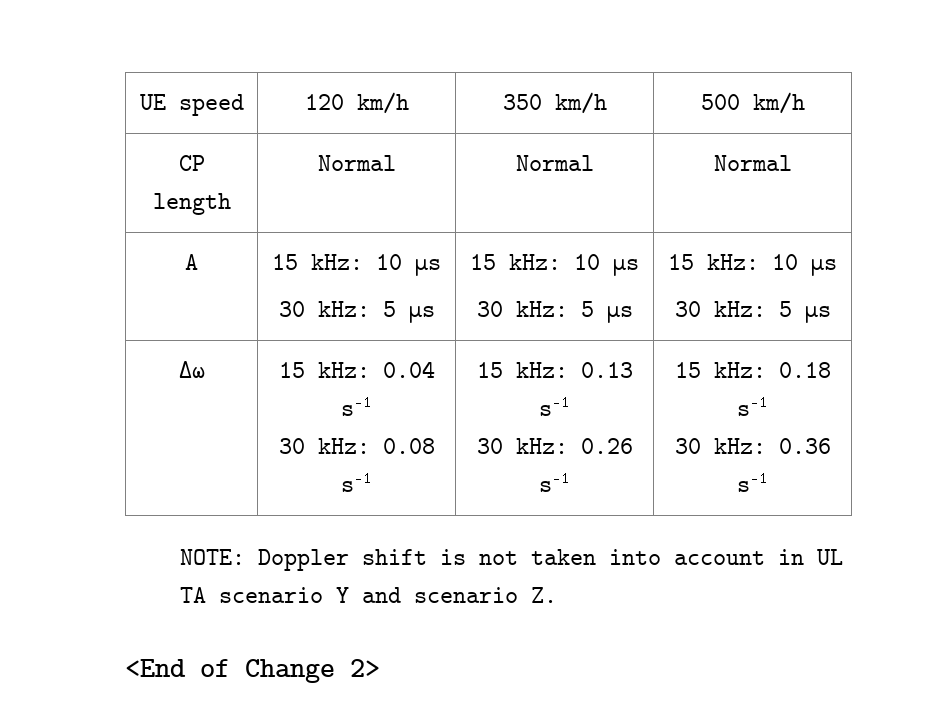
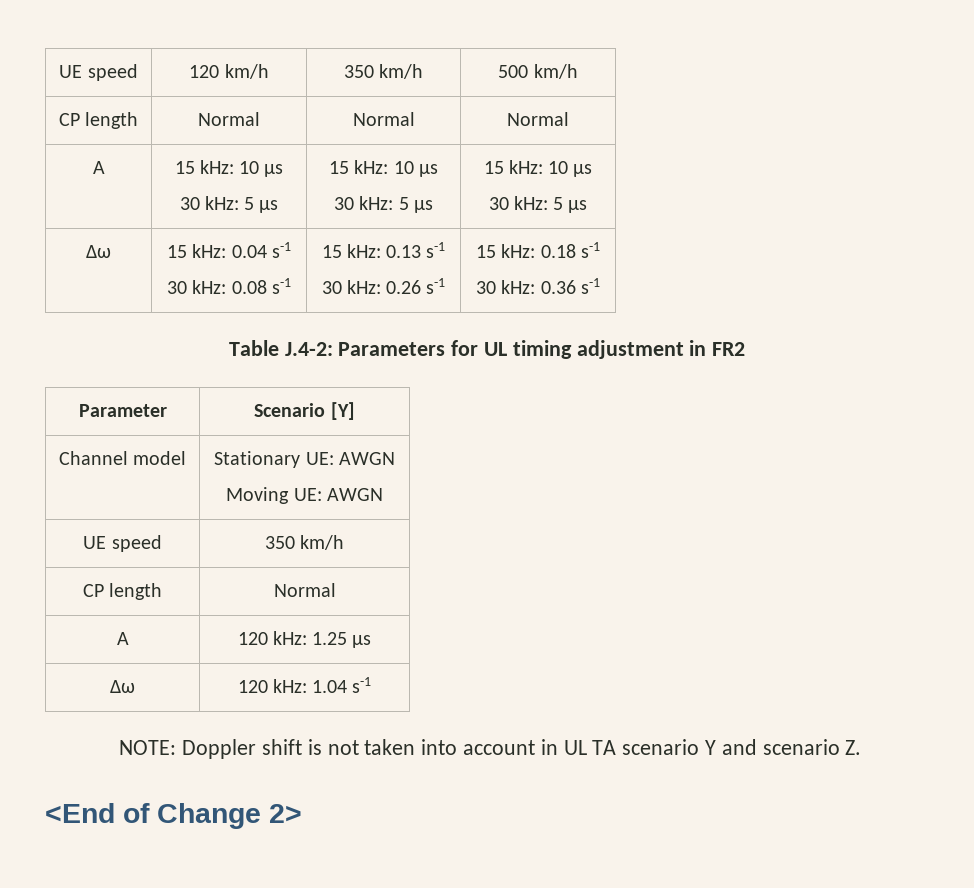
(768, 481) none -> [228,340,746,359] [78,404,167,417] [254,402,355,420] [58,451,187,465] [214,451,395,468] [226,487,383,504] [83,535,162,552] [264,535,345,550] [82,583,163,600] [273,583,336,597] [116,632,129,645] [237,631,372,648] [110,680,135,693] [237,677,372,693] // Table J.4-2: Parameters for UL timing adjustment in FR2 // Parameter | Scenario [Y] // Channel model | Stationary UE: AWGN // Moving UE: AWGN // UE speed | 350 km/h // CP length | Normal // A | 120 kHz: 1.25 μs // Δω | 120 kHz: 1.04 s-1

